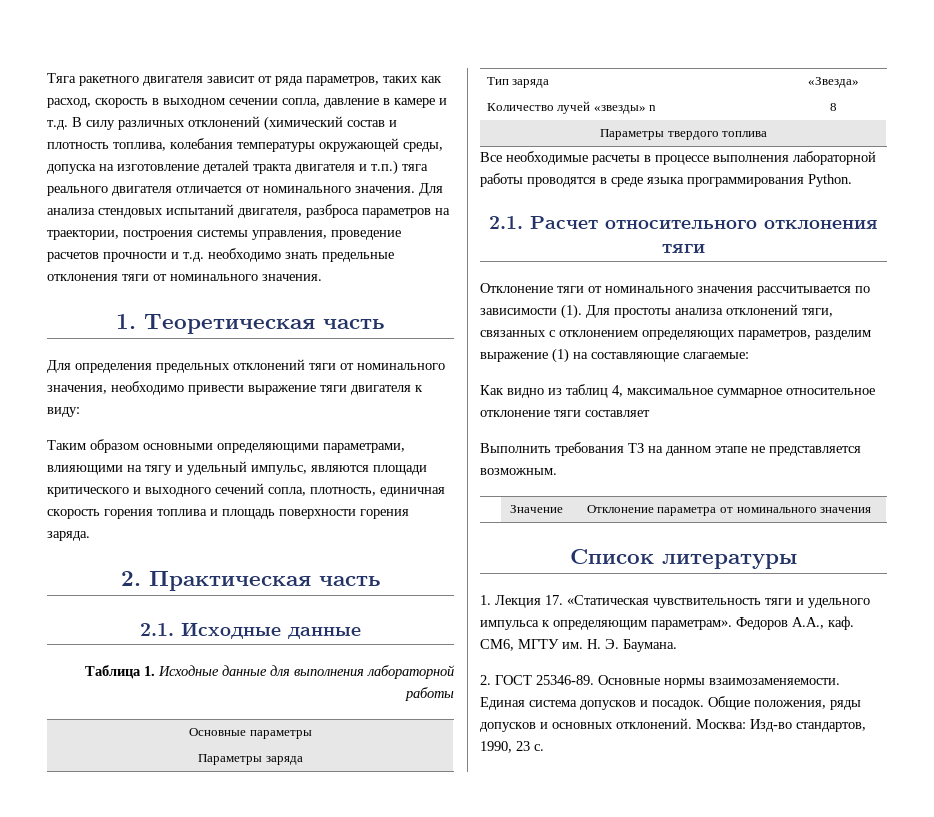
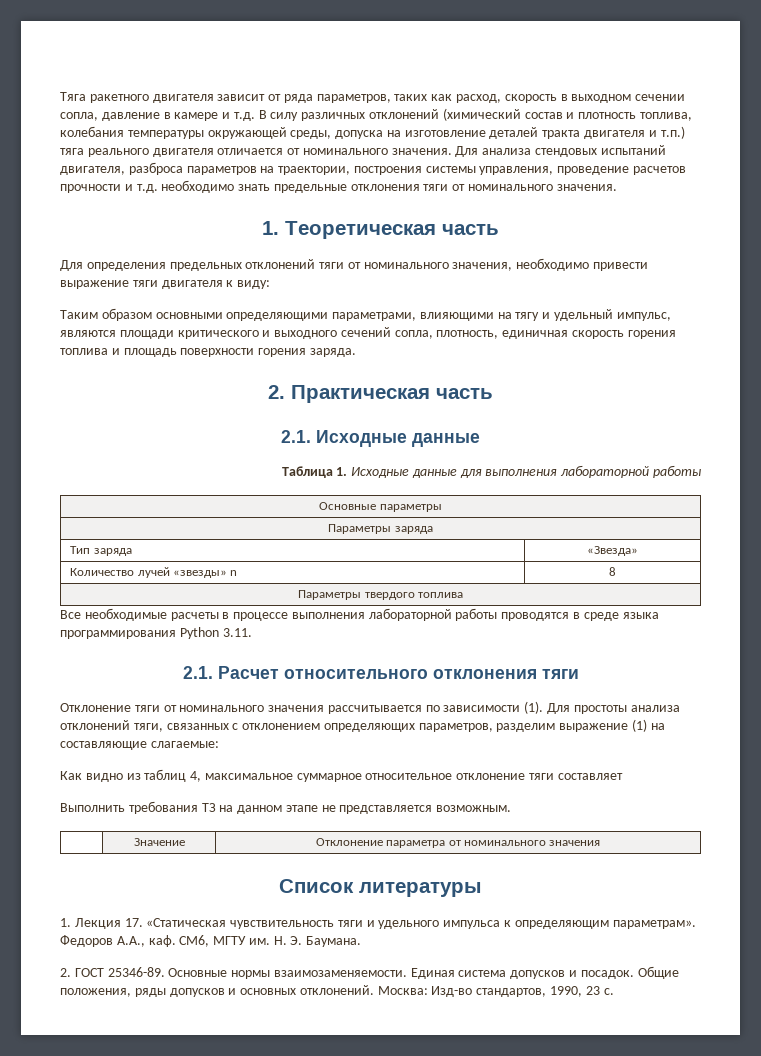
[808,174,852,187] Python. -> [179,627,252,639] Python 3.11.

